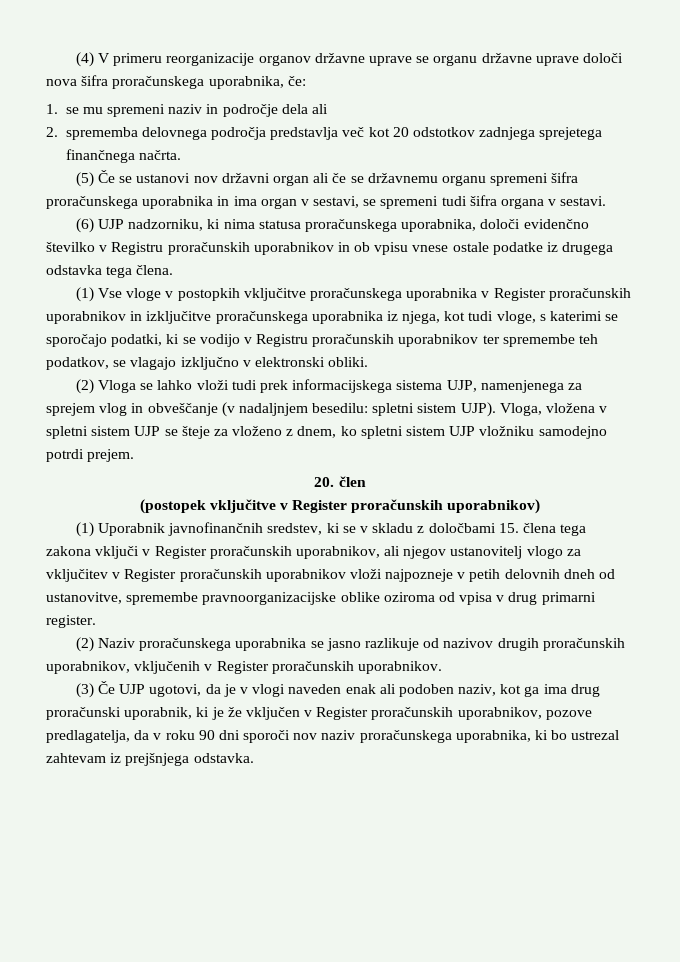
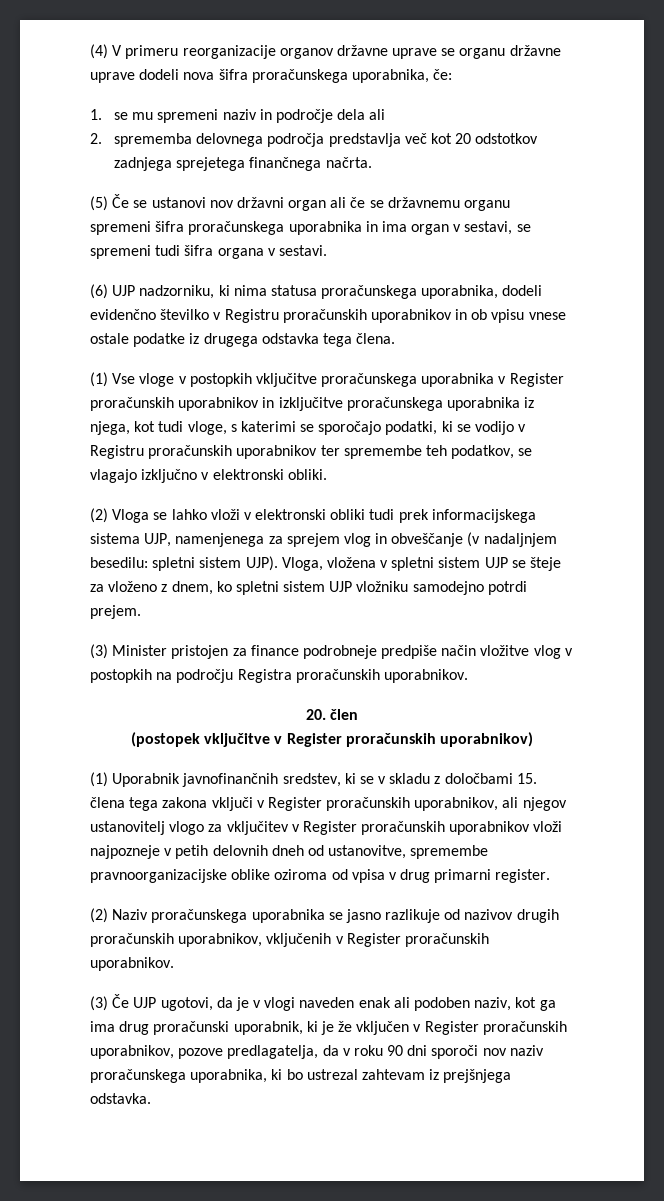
[582,53,623,63] določi -> [139,69,180,80] dodeli
[480,219,521,229] določi -> [502,285,543,296] dodeli
(229, 385) none -> [243,509,366,520] v elektronski obliki
(135, 455) none -> [90,644,573,659] [90,669,468,683] // (3) Minister pristojen za finance podrobneje predpiše način vložitve vlog v postopkih na področju Registra proračunskih uporabnikov.

